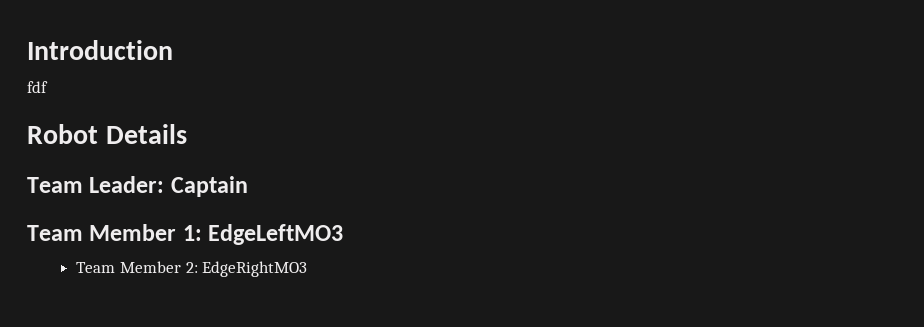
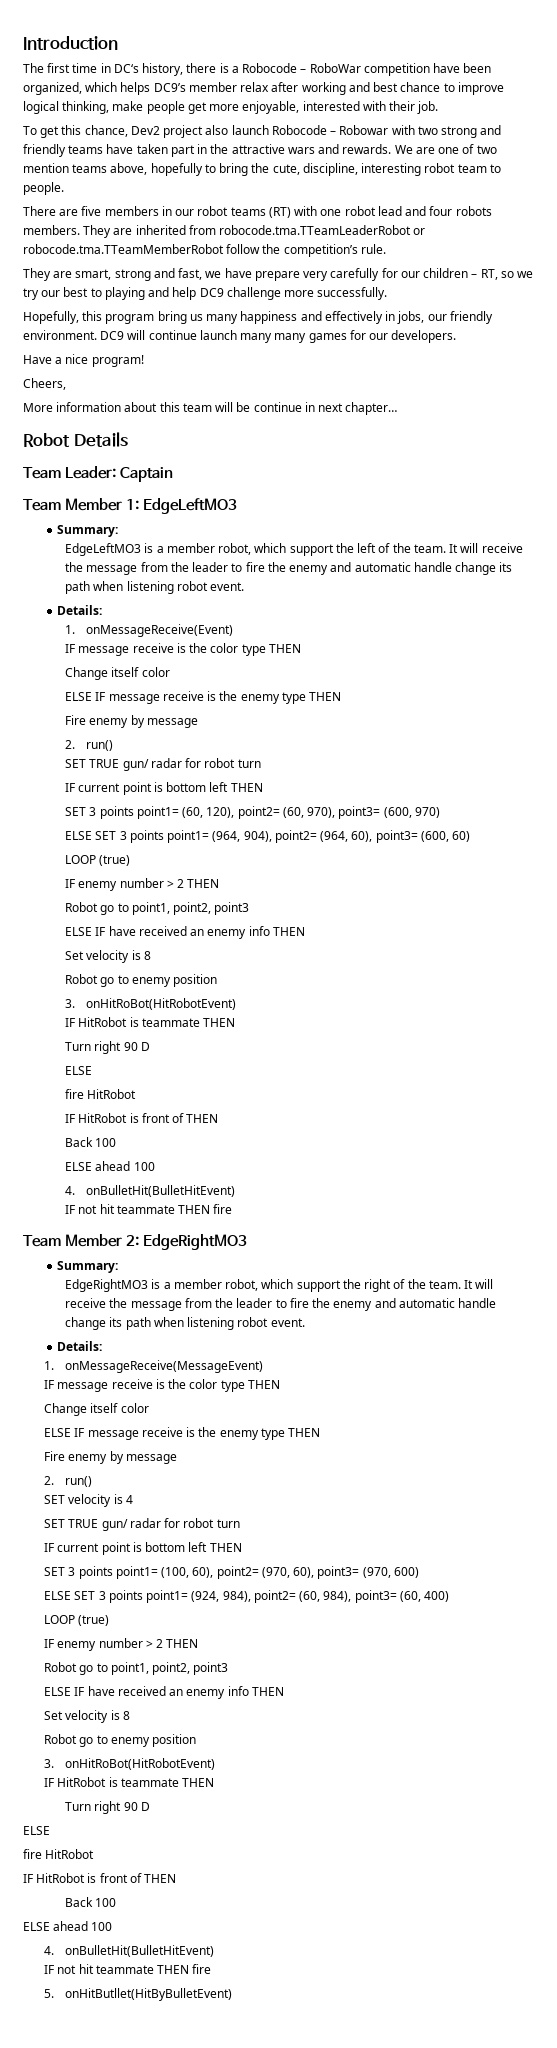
[27,81,48,93] fdf -> [23,63,492,76] [23,82,504,95] [23,101,439,114] [23,125,502,138] [23,144,497,157] [23,163,501,176] [23,182,64,195] [23,206,492,218] [23,225,426,238] [23,244,386,257] [23,268,534,281] [23,287,388,300] [23,311,493,324] [23,330,457,343] [23,354,144,367] [23,378,66,390] [23,402,398,415] The first time in DC‘s history, there is a Robocode – RoboWar competition have been organized, which helps DC9’s member relax after working and best chance to improve logical thinking, make people get more enjoyable, interested with their job. // To get this chance, Dev2 project also launch Robocode – Robowar with two strong and friendly teams have taken part in the attractive wars and rewards. We are one of two mention teams above, hopefully to bring the cute, discipline, interesting robot team to people. // There are five members in our robot teams (RT) with one robot lead and four robots members. They are inherited from robocode.tma.TTeamLeaderRobot or robocode.tma.TTeamMemberRobot follow the competition’s rule. // They are smart, strong and fast, we have prepare very carefully for our children – RT, so we try our best to playing and help DC9 challenge more successfully. // Hopefully, this program bring us many happiness and effectively in jobs, our friendly environment. DC9 will continue launch many many games for our developers. // Have a nice program! // Cheers, // More information about this team will be continue in next chapter…
[76,261,308,277] Team Member 2: EdgeRightMO3 -> [57,525,119,537] [65,543,523,556] [65,562,513,575] [65,581,245,594] [57,605,103,615] [65,624,234,637] [65,643,301,656] [65,667,170,680] [65,691,342,704] [65,715,198,728] [65,740,114,751] [65,758,261,771] [65,782,263,795] [65,806,440,819] [65,830,471,843] [65,855,131,866] [65,878,220,891] [65,902,250,915] [65,926,305,939] [65,950,151,963] [65,974,218,987] [65,998,237,1010] [65,1017,236,1027] [65,1041,150,1054] [65,1066,93,1075] [65,1089,137,1099] [65,1113,219,1123] [65,1137,117,1147] [65,1161,155,1171] [65,1185,236,1197] [65,1204,233,1214] [23,1234,248,1250] [57,1261,119,1273] [65,1279,494,1292] [65,1298,497,1311] [65,1317,305,1330] [57,1341,103,1351] [44,1360,264,1373] [44,1379,280,1392] [44,1403,149,1416] [44,1427,321,1440] [44,1451,177,1464] [44,1476,93,1487] [44,1494,133,1507] [44,1518,240,1531] [44,1542,242,1555] [44,1566,419,1579] [44,1590,450,1603] [44,1615,110,1626] [44,1638,199,1651] [44,1662,229,1675] [44,1686,284,1699] [44,1710,130,1723] [44,1734,197,1747] [44,1758,216,1770] [44,1777,215,1787] [65,1801,150,1814] [23,1826,50,1835] [23,1849,95,1859] [23,1873,177,1883] [65,1897,117,1907] [23,1921,113,1931] [44,1945,215,1957] [44,1964,212,1974] [44,1988,233,2001] Summary: // EdgeLeftMO3 is a member robot, which support the left of the team. It will receive the message from the leader to fire the enemy and automatic handle change its path when listening robot event. // Details: // 1. onMessageReceive(Event) // IF message receive is the color type THEN // Change itself color // ELSE IF message receive is the enemy type THEN // Fire enemy by message // 2. run() // SET TRUE gun/ radar for robot turn // IF current point is bottom left THEN // SET 3 points point1= (60, 120), point2= (60, 970), point3= (600, 970) // ELSE SET 3 points point1= (964, 904), point2= (964, 60), point3= (600, 60) // LOOP (true) // IF enemy number > 2 THEN // Robot go to point1, point2, point3 // ELSE IF have received an enemy info THEN // Set velocity is 8 // Robot go to enemy position // 3. onHitRoBot(HitRobotEvent) // IF HitRobot is teammate THEN // Turn right 90 D // ELSE // fire HitRobot // IF HitRobot is front of THEN // Back 100 // ELSE ahead 100 // 4. onBulletHit(BulletHitEvent) // IF not hit teammate THEN fire // Team Member 2: EdgeRightMO3 // Summary: // EdgeRightMO3 is a member robot, which support the right of the team. It will receive the message from the leader to fire the enemy and automatic handle change its path when listening robot event. // Details: // 1. onMessageReceive(MessageEvent) // IF message receive is the color type THEN // Change itself color // ELSE IF message receive is the enemy type THEN // Fire enemy by message // 2. run() // SET velocity is 4 // SET TRUE gun/ radar for robot turn // IF current point is bottom left THEN // SET 3 points point1= (100, 60), point2= (970, 60), point3= (970, 600) // ELSE SET 3 points point1= (924, 984), point2= (60, 984), point3= (60, 400) // LOOP (true) // IF enemy number > 2 THEN // Robot go to point1, point2, point3 // ELSE IF have received an enemy info THEN // Set velocity is 8 // Robot go to enemy position // 3. onHitRoBot(HitRobotEvent) // IF HitRobot is teammate THEN // Turn right 90 D // ELSE // fire HitRobot // IF HitRobot is front of THEN // Back 100 // ELSE ahead 100 // 4. onBulletHit(BulletHitEvent) // IF not hit teammate THEN fire // 5. onHitButllet(HitByBulletEvent)

